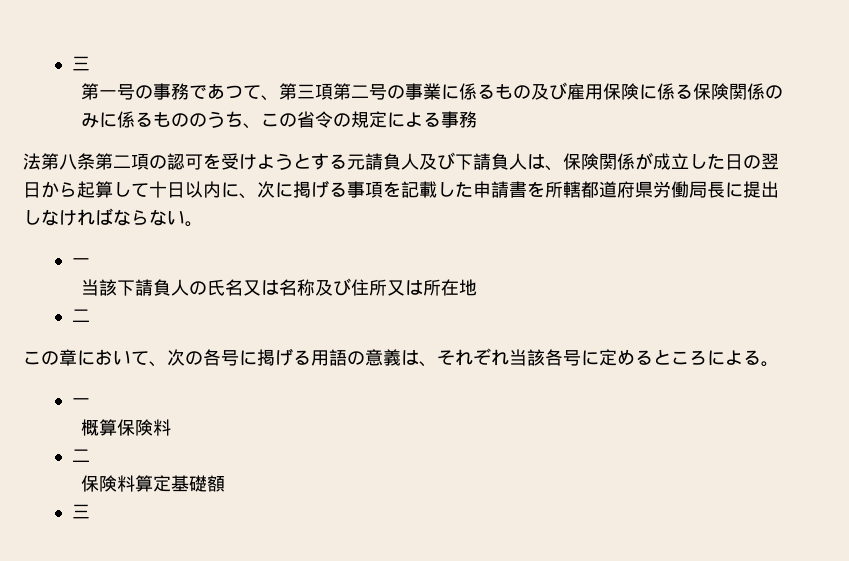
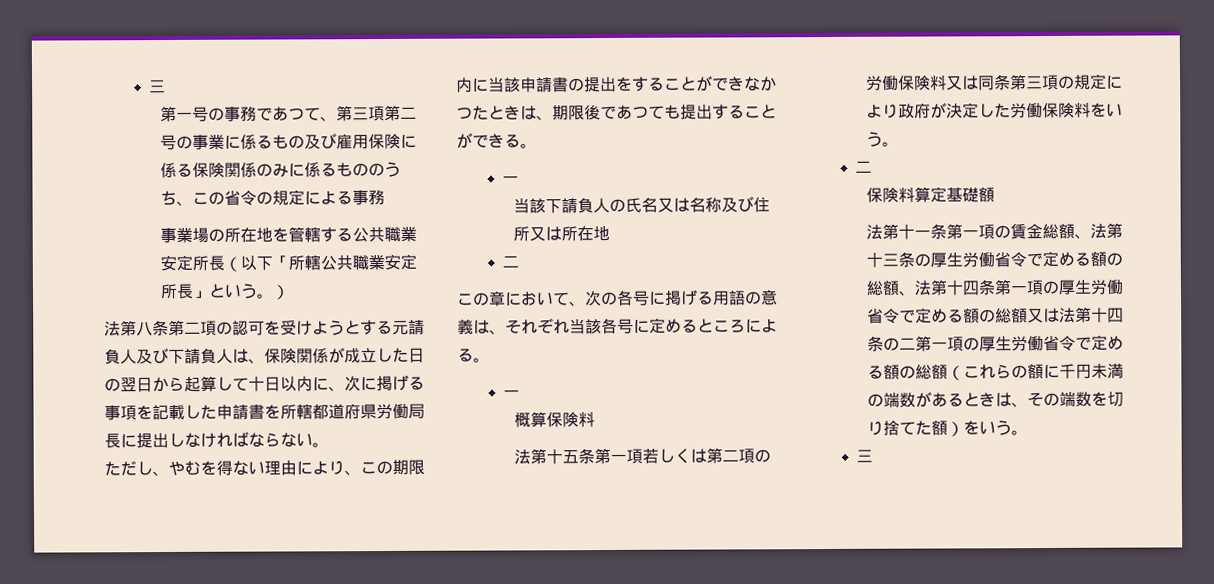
(477, 119) none -> [160,226,418,244] [160,253,418,272] [160,283,291,300] // 事業場の所在地を管轄する公共職業安定所長（以下「所轄公共職業安定所長」という。）
(203, 224) none -> [104,459,425,477] [456,75,777,93] [456,104,777,121] [456,132,537,149] // ただし、やむを得ない理由により、この期限内に当該申請書の提出をすることができなかつたときは、期限後であつても提出することができる。
(171, 427) none -> [514,447,772,465] [866,73,1124,91] [866,102,1124,119] [866,131,900,147] // 法第十五条第一項若しくは第二項の労働保険料又は同条第三項の規定により政府が決定した労働保険料をいう。
(225, 483) none -> [866,222,1124,240] [866,250,1124,268] [866,279,1125,296] [867,306,1125,324] [867,334,1125,352] [867,363,1125,381] [867,391,1125,408] [867,419,1029,437] // 法第十一条第一項の賃金総額、法第十三条の厚生労働省令で定める額の総額、法第十四条第一項の厚生労働省令で定める額の総額又は法第十四条の二第一項の厚生労働省令で定める額の総額（これらの額に千円未満の端数があるときは、その端数を切り捨てた額）をいう。

